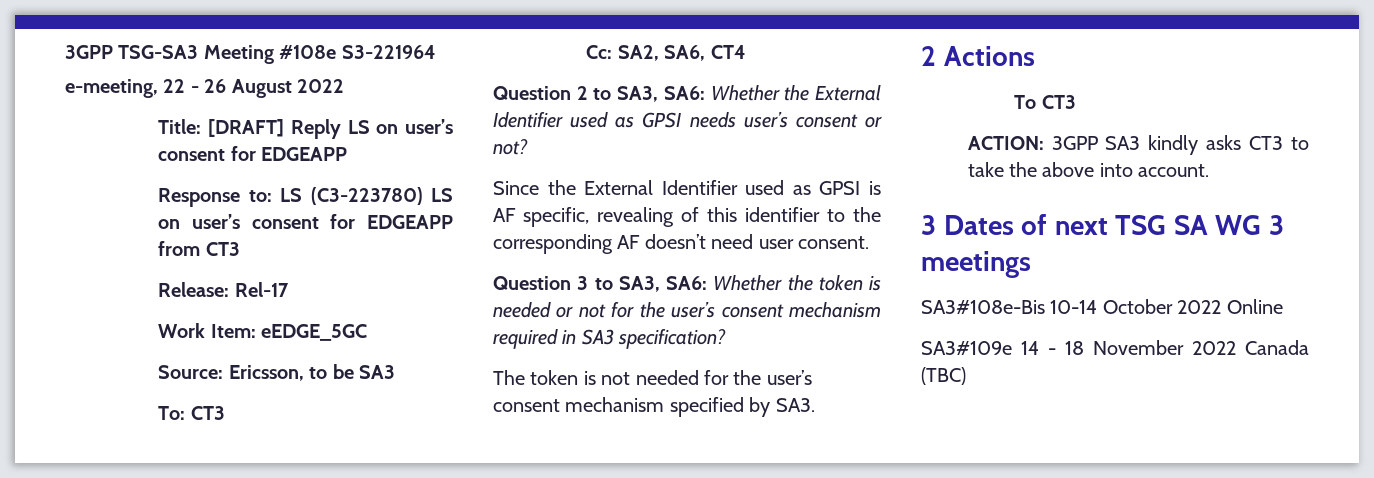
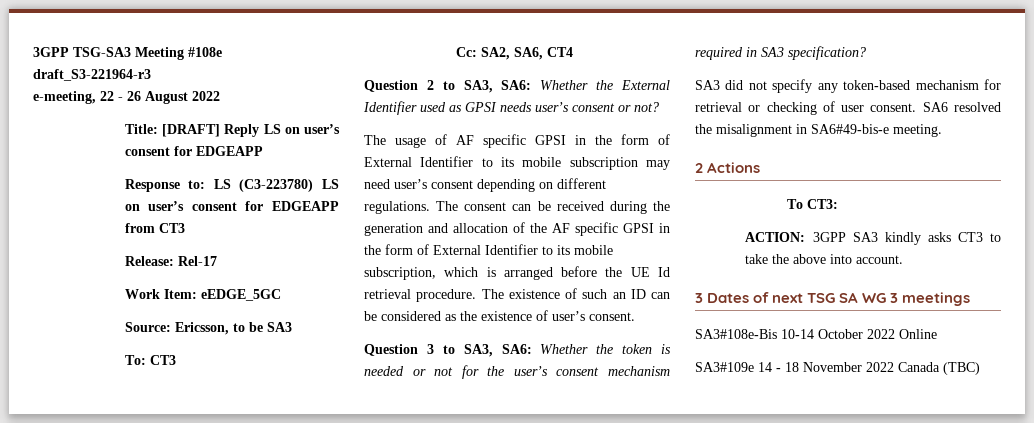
[341,45,436,59] S3-221964 -> [33,69,151,81] draft_S3-221964-r3
[493,180,881,195] [493,207,881,227] [493,234,794,254] Since the External Identifier used as GPSI is AF specific, revealing of this identifier to the corresponding AF doesn’t need user -> [364,134,670,148] [364,156,670,170] [364,178,606,192] [364,201,670,214] [364,222,670,236] [364,244,613,255] [364,266,670,280] [364,288,670,302] [364,310,585,321] The usage of AF specific GPSI in the form of External Identifier to its mobile subscription may need user’s consent depending on different regulations. The consent can be received during the generation and allocation of the AF specific GPSI in the form of External Identifier to its mobile subscription, which is arranged before the UE Id retrieval procedure. The existence of such an ID can be considered as the existence of user’s
[493,370,812,385] [493,397,815,417] The token is not needed for the user’s consent mechanism specified by SA3. -> [695,79,1001,93] [695,101,1001,115] [695,124,942,137] SA3 did not specify any token-based mechanism for retrieval or checking of user consent. SA6 resolved the misalignment in SA6#49-bis-e meeting.
[1041,95,1076,109] CT3 -> [806,199,838,209] CT3:

